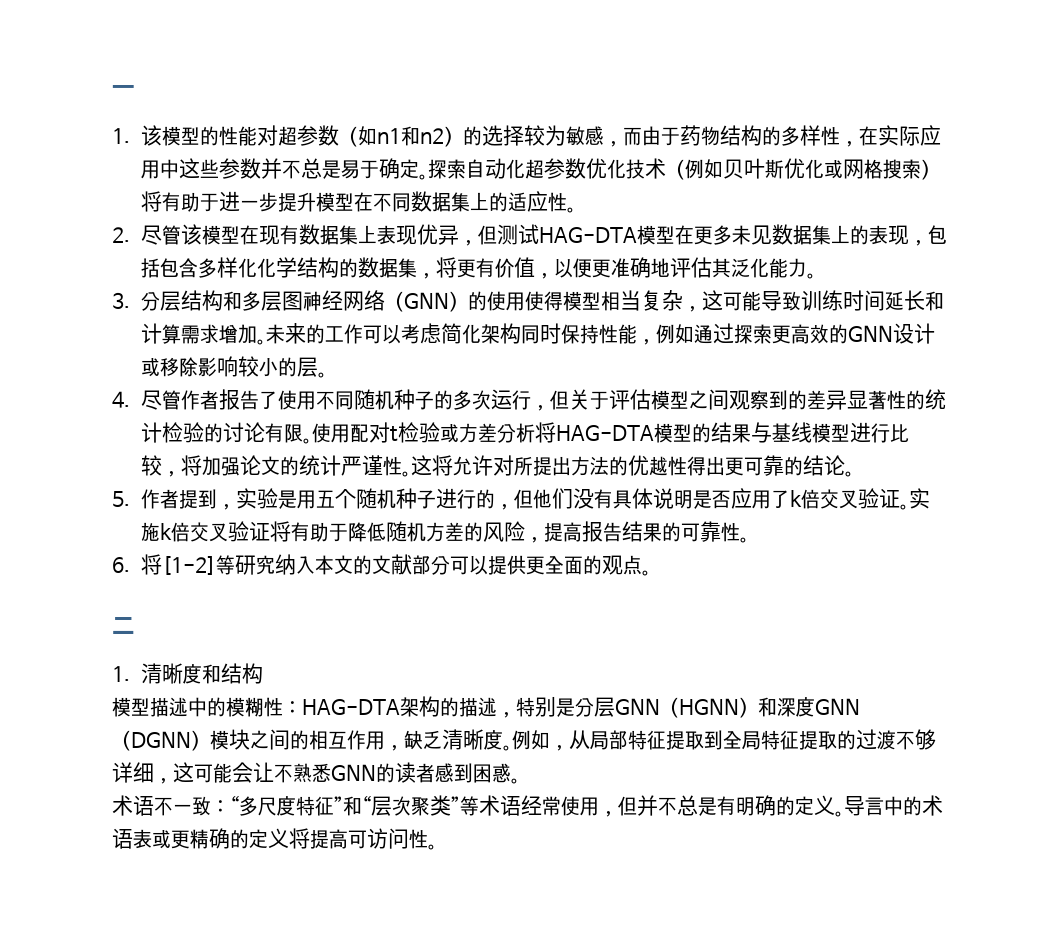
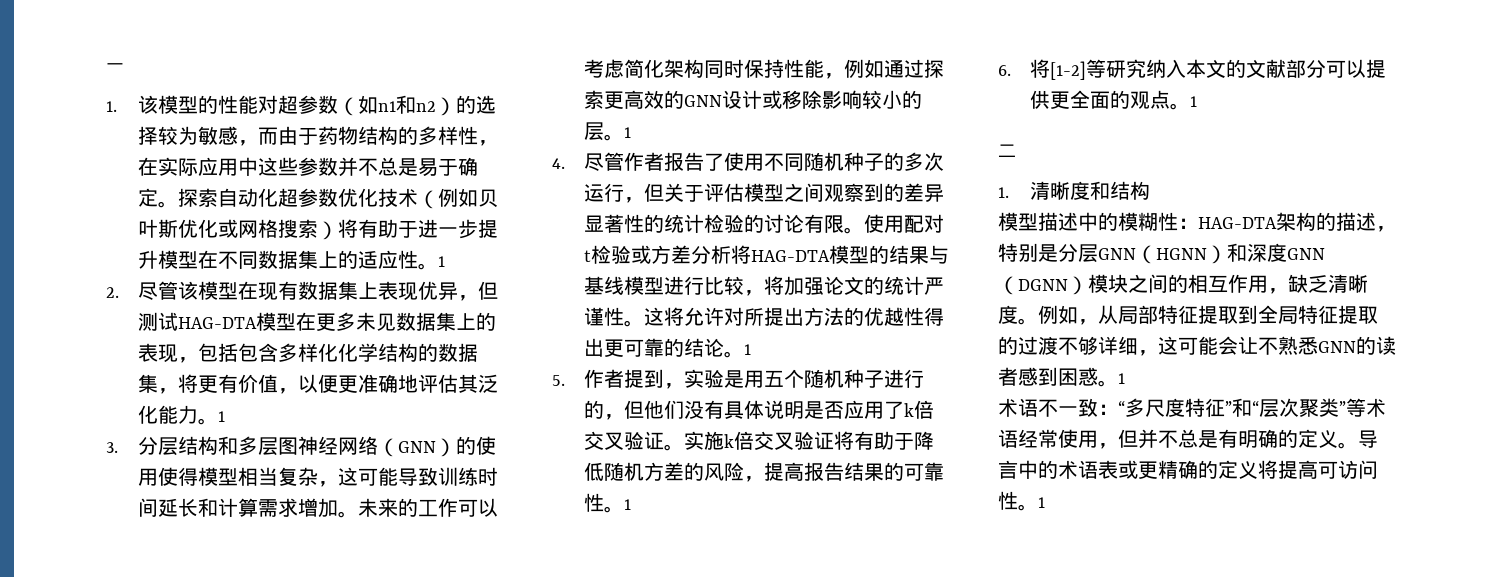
(576, 210) none -> [438,256,446,267] 1
(816, 276) none -> [218,411,226,422] 1
(327, 375) none -> [624,127,632,138] 1
(854, 474) none -> [744,344,752,355] 1
(749, 540) none -> [624,499,632,510] 1
(651, 573) none -> [1190,96,1198,107] 1
(520, 781) none -> [1118,373,1125,384] 1
(437, 847) none -> [1038,497,1045,508] 1

